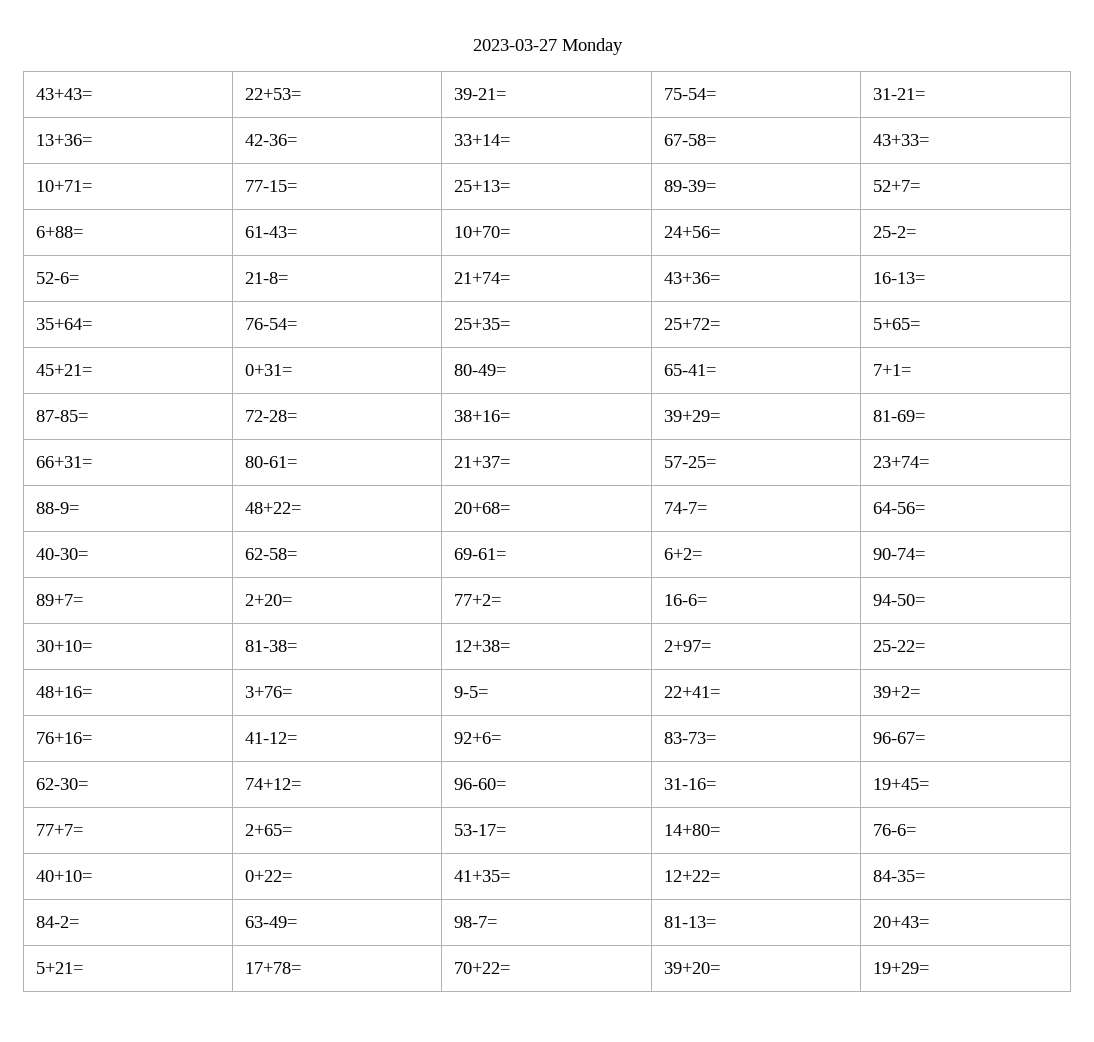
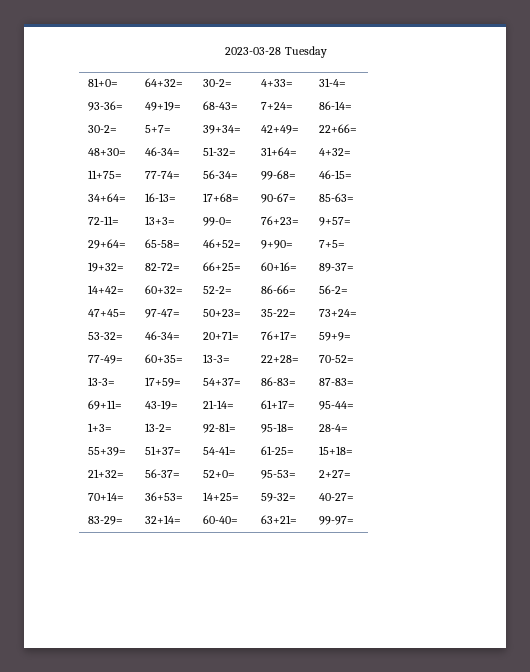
[472,38,623,55] [36,88,93,100] [245,88,302,100] [454,88,507,100] [664,88,717,100] [873,88,926,100] [36,134,93,146] [245,134,298,146] [454,134,511,146] [664,134,717,146] [873,134,930,146] [36,180,93,192] [245,180,298,192] [454,180,511,192] [664,180,717,192] [873,180,921,192] [36,226,84,238] [245,226,298,238] [454,226,511,238] [664,226,721,238] [873,226,917,238] [36,272,80,284] [245,272,289,284] [454,272,511,284] [664,272,721,284] [873,272,926,284] [36,318,93,330] [245,318,298,330] [454,318,511,330] [664,318,721,330] [873,318,921,330] [36,364,93,376] [245,364,293,376] [454,364,507,376] [664,364,717,376] [873,364,912,376] [36,410,89,422] [245,410,298,422] [454,410,511,422] [664,410,721,422] [873,410,926,422] [36,456,93,468] [245,456,298,468] [454,456,511,468] [664,456,717,468] [873,456,930,468] [36,502,80,514] [245,502,302,514] [454,502,511,514] [664,502,708,514] [873,502,926,514] [36,548,89,560] [245,548,298,560] [454,548,507,560] [664,548,703,560] [873,548,926,560] [36,594,84,606] [245,594,293,606] [454,594,502,606] [664,594,708,606] [873,594,926,606] [36,640,93,652] [245,640,298,652] [454,640,511,652] [664,640,712,652] [873,640,926,652] [36,686,93,698] [245,686,293,698] [454,686,489,698] [664,686,721,698] [873,686,921,698] [36,732,93,744] [245,732,298,744] [454,732,502,744] [664,732,717,744] [873,732,926,744] [36,778,89,790] [245,778,302,790] [454,778,507,790] [664,778,717,790] [873,778,930,790] [36,824,84,836] [245,824,293,836] [454,824,507,836] [664,824,721,836] [873,824,917,836] [36,870,93,882] [245,870,293,882] [454,870,511,882] [664,870,721,882] [873,870,926,882] [36,916,80,928] [245,916,298,928] [454,916,498,928] [664,916,717,928] [873,916,930,928] [36,962,84,974] [245,962,302,974] [454,962,511,974] [664,962,721,974] [873,962,930,974] 2023-03-27 Monday // 43+43= | 22+53= | 39-21= | 75-54= | 31-21= // 13+36= | 42-36= | 33+14= | 67-58= | 43+33= // 10+71= | 77-15= | 25+13= | 89-39= | 52+7= // 6+88= | 61-43= | 10+70= | 24+56= | 25-2= // 52-6= | 21-8= | 21+74= | 43+36= | 16-13= // 35+64= | 76-54= | 25+35= | 25+72= | 5+65= // 45+21= | 0+31= | 80-49= | 65-41= | 7+1= // 87-85= | 72-28= | 38+16= | 39+29= | 81-69= // 66+31= | 80-61= | 21+37= | 57-25= | 23+74= // 88-9= | 48+22= | 20+68= | 74-7= | 64-56= // 40-30= | 62-58= | 69-61= | 6+2= | 90-74= // 89+7= | 2+20= | 77+2= | 16-6= | 94-50= // 30+10= | 81-38= | 12+38= | 2+97= | 25-22= // 48+16= | 3+76= | 9-5= | 22+41= | 39+2= // 76+16= | 41-12= | 92+6= | 83-73= | 96-67= // 62-30= | 74+12= | 96-60= | 31-16= | 19+45= // 77+7= | 2+65= | 53-17= | 14+80= | 76-6= // 40+10= | 0+22= | 41+35= | 12+22= | 84-35= // 84-2= | 63-49= | 98-7= | 81-13= | 20+43= // 5+21= | 17+78= | 70+22= | 39+20= | 19+29= -> [225,46,327,58] [88,78,119,87] [145,78,184,87] [203,79,233,87] [261,79,294,87] [319,78,347,87] [88,101,124,111] [145,101,182,111] [203,101,239,110] [261,102,294,110] [319,101,353,110] [88,125,118,133] [145,125,172,133] [203,125,242,134] [261,125,300,134] [319,124,358,133] [88,148,127,156] [145,147,181,156] [203,147,237,156] [261,147,298,156] [319,148,352,156] [88,170,123,179] [145,171,181,179] [203,170,239,179] [261,170,297,180] [319,170,353,179] [88,193,127,202] [145,193,177,202] [203,193,240,202] [261,193,297,203] [319,193,355,202] [88,216,120,225] [145,216,176,225] [203,217,233,226] [261,216,300,225] [319,217,352,226] [88,239,127,249] [145,239,181,248] [203,239,242,248] [261,240,294,249] [319,240,346,248] [88,262,125,272] [145,263,181,271] [203,262,242,271] [261,262,298,271] [319,263,355,272] [88,285,125,294] [145,285,184,294] [203,286,233,294] [261,285,297,294] [319,285,349,294] [88,309,127,317] [145,309,181,318] [203,309,242,317] [261,309,297,317] [319,309,358,317] [88,332,124,340] [145,331,181,340] [203,331,240,340] [261,331,298,340] [319,332,352,341] [88,355,124,364] [145,354,184,363] [203,354,231,363] [261,355,300,363] [319,355,355,363] [88,377,116,386] [145,377,182,387] [203,378,242,386] [261,377,297,386] [319,378,355,386] [88,400,123,410] [145,400,179,410] [203,400,235,409] [261,400,296,409] [319,401,355,410] [88,423,113,432] [145,423,173,432] [203,423,237,433] [261,423,295,433] [319,424,349,432] [88,447,127,456] [145,446,182,455] [203,446,237,455] [261,446,295,455] [319,446,354,455] [88,469,125,478] [145,469,181,478] [203,470,236,478] [261,470,297,479] [319,470,352,478] [88,492,125,501] [145,492,184,501] [203,492,240,501] [261,493,297,502] [319,493,355,501] [88,516,124,525] [145,515,182,524] [203,515,239,524] [261,515,298,524] [319,516,355,525] 2023-03-28 Tuesday // 81+0= | 64+32= | 30-2= | 4+33= | 31-4= // 93-36= | 49+19= | 68-43= | 7+24= | 86-14= // 30-2= | 5+7= | 39+34= | 42+49= | 22+66= // 48+30= | 46-34= | 51-32= | 31+64= | 4+32= // 11+75= | 77-74= | 56-34= | 99-68= | 46-15= // 34+64= | 16-13= | 17+68= | 90-67= | 85-63= // 72-11= | 13+3= | 99-0= | 76+23= | 9+57= // 29+64= | 65-58= | 46+52= | 9+90= | 7+5= // 19+32= | 82-72= | 66+25= | 60+16= | 89-37= // 14+42= | 60+32= | 52-2= | 86-66= | 56-2= // 47+45= | 97-47= | 50+23= | 35-22= | 73+24= // 53-32= | 46-34= | 20+71= | 76+17= | 59+9= // 77-49= | 60+35= | 13-3= | 22+28= | 70-52= // 13-3= | 17+59= | 54+37= | 86-83= | 87-83= // 69+11= | 43-19= | 21-14= | 61+17= | 95-44= // 1+3= | 13-2= | 92-81= | 95-18= | 28-4= // 55+39= | 51+37= | 54-41= | 61-25= | 15+18= // 21+32= | 56-37= | 52+0= | 95-53= | 2+27= // 70+14= | 36+53= | 14+25= | 59-32= | 40-27= // 83-29= | 32+14= | 60-40= | 63+21= | 99-97=

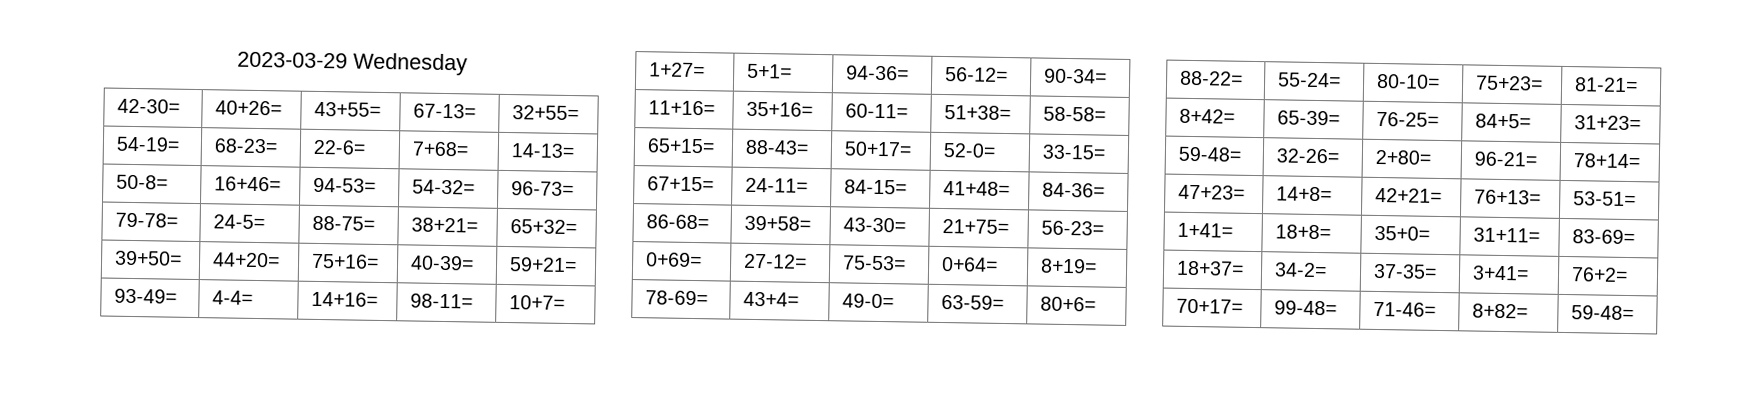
[225,46,327,58] [88,78,119,87] [145,78,184,87] [203,79,233,87] [261,79,294,87] [319,78,347,87] [88,101,124,111] [145,101,182,111] [203,101,239,110] [261,102,294,110] [319,101,353,110] [88,125,118,133] [145,125,172,133] [203,125,242,134] [261,125,300,134] [319,124,358,133] [88,148,127,156] [145,147,181,156] [203,147,237,156] [261,147,298,156] [319,148,352,156] [88,170,123,179] [145,171,181,179] [203,170,239,179] [261,170,297,180] [319,170,353,179] [88,193,127,202] [145,193,177,202] [203,193,240,202] [261,193,297,203] [319,193,355,202] [88,216,120,225] [145,216,176,225] [203,217,233,226] [261,216,300,225] [319,217,352,226] [88,239,127,249] [145,239,181,248] [203,239,242,248] [261,240,294,249] [319,240,346,248] [88,262,125,272] [145,263,181,271] [203,262,242,271] [261,262,298,271] [319,263,355,272] [88,285,125,294] [145,285,184,294] [203,286,233,294] [261,285,297,294] [319,285,349,294] [88,309,127,317] [145,309,181,318] [203,309,242,317] [261,309,297,317] [319,309,358,317] [88,332,124,340] [145,331,181,340] [203,331,240,340] [261,331,298,340] [319,332,352,341] [88,355,124,364] [145,354,184,363] [203,354,231,363] [261,355,300,363] [319,355,355,363] [88,377,116,386] [145,377,182,387] [203,378,242,386] [261,377,297,386] [319,378,355,386] [88,400,123,410] [145,400,179,410] [203,400,235,409] [261,400,296,409] [319,401,355,410] [88,423,113,432] [145,423,173,432] [203,423,237,433] [261,423,295,433] [319,424,349,432] [88,447,127,456] [145,446,182,455] [203,446,237,455] [261,446,295,455] [319,446,354,455] [88,469,125,478] [145,469,181,478] [203,470,236,478] [261,470,297,479] [319,470,352,478] [88,492,125,501] [145,492,184,501] [203,492,240,501] [261,493,297,502] [319,493,355,501] [88,516,124,525] [145,515,182,524] [203,515,239,524] [261,515,298,524] [319,516,355,525] 2023-03-28 Tuesday // 81+0= | 64+32= | 30-2= | 4+33= | 31-4= // 93-36= | 49+19= | 68-43= | 7+24= | 86-14= // 30-2= | 5+7= | 39+34= | 42+49= | 22+66= // 48+30= | 46-34= | 51-32= | 31+64= | 4+32= // 11+75= | 77-74= | 56-34= | 99-68= | 46-15= // 34+64= | 16-13= | 17+68= | 90-67= | 85-63= // 72-11= | 13+3= | 99-0= | 76+23= | 9+57= // 29+64= | 65-58= | 46+52= | 9+90= | 7+5= // 19+32= | 82-72= | 66+25= | 60+16= | 89-37= // 14+42= | 60+32= | 52-2= | 86-66= | 56-2= // 47+45= | 97-47= | 50+23= | 35-22= | 73+24= // 53-32= | 46-34= | 20+71= | 76+17= | 59+9= // 77-49= | 60+35= | 13-3= | 22+28= | 70-52= // 13-3= | 17+59= | 54+37= | 86-83= | 87-83= // 69+11= | 43-19= | 21-14= | 61+17= | 95-44= // 1+3= | 13-2= | 92-81= | 95-18= | 28-4= // 55+39= | 51+37= | 54-41= | 61-25= | 15+18= // 21+32= | 56-37= | 52+0= | 95-53= | 2+27= // 70+14= | 36+53= | 14+25= | 59-32= | 40-27= // 83-29= | 32+14= | 60-40= | 63+21= | 99-97= -> [236,51,468,76] [116,98,180,114] [214,100,282,116] [313,101,381,117] [412,103,476,119] [511,105,579,121] [115,136,180,152] [213,138,278,154] [312,139,366,155] [411,141,469,157] [510,143,574,159] [115,174,168,190] [213,176,281,192] [312,177,376,193] [411,179,475,195] [510,181,574,197] [114,212,178,228] [212,214,265,230] [311,215,375,231] [410,217,478,233] [509,219,577,235] [113,250,182,266] [211,252,280,268] [310,253,379,269] [409,255,474,271] [508,257,577,273] [113,288,177,304] [211,290,253,305] [310,291,378,307] [409,293,473,309] [508,295,565,310] [648,62,705,78] [746,63,792,79] [845,65,909,81] [944,67,1008,83] [1043,68,1107,84] [647,100,715,116] [745,101,813,117] [844,103,908,119] [943,105,1011,121] [1042,106,1106,122] [646,138,715,154] [744,139,809,155] [843,141,912,157] [942,142,996,158] [1041,144,1106,160] [646,176,714,192] [744,177,808,193] [843,179,907,195] [942,180,1010,197] [1041,182,1105,198] [645,214,709,230] [743,215,811,231] [842,217,906,233] [941,218,1009,235] [1040,220,1104,236] [645,252,702,268] [743,253,807,269] [842,255,906,271] [940,256,998,272] [1039,258,1097,274] [644,290,708,306] [742,291,799,307] [841,293,894,309] [940,294,1004,310] [1039,296,1096,312] [1179,70,1243,86] [1277,72,1341,88] [1375,73,1440,89] [1474,75,1543,91] [1573,77,1638,93] [1178,108,1235,124] [1276,110,1340,126] [1375,111,1439,127] [1474,113,1531,129] [1573,115,1641,131] [1177,146,1242,162] [1275,148,1340,164] [1374,149,1431,165] [1473,151,1537,167] [1572,153,1640,169] [1177,184,1245,200] [1275,186,1332,202] [1374,187,1442,204] [1473,189,1541,205] [1572,191,1636,207] [1176,222,1233,238] [1274,224,1331,240] [1373,225,1430,241] [1472,227,1540,243] [1571,229,1635,245] [1175,260,1244,276] [1273,262,1327,278] [1372,263,1437,279] [1471,265,1529,281] [1570,267,1628,282] [1175,298,1243,314] [1273,300,1337,316] [1372,301,1436,317] [1471,303,1528,319] [1570,305,1634,321] 2023-03-29 Wednesday // 42-30= | 40+26= | 43+55= | 67-13= | 32+55= // 54-19= | 68-23= | 22-6= | 7+68= | 14-13= // 50-8= | 16+46= | 94-53= | 54-32= | 96-73= // 79-78= | 24-5= | 88-75= | 38+21= | 65+32= // 39+50= | 44+20= | 75+16= | 40-39= | 59+21= // 93-49= | 4-4= | 14+16= | 98-11= | 10+7= // 1+27= | 5+1= | 94-36= | 56-12= | 90-34= // 11+16= | 35+16= | 60-11= | 51+38= | 58-58= // 65+15= | 88-43= | 50+17= | 52-0= | 33-15= // 67+15= | 24-11= | 84-15= | 41+48= | 84-36= // 86-68= | 39+58= | 43-30= | 21+75= | 56-23= // 0+69= | 27-12= | 75-53= | 0+64= | 8+19= // 78-69= | 43+4= | 49-0= | 63-59= | 80+6= // 88-22= | 55-24= | 80-10= | 75+23= | 81-21= // 8+42= | 65-39= | 76-25= | 84+5= | 31+23= // 59-48= | 32-26= | 2+80= | 96-21= | 78+14= // 47+23= | 14+8= | 42+21= | 76+13= | 53-51= // 1+41= | 18+8= | 35+0= | 31+11= | 83-69= // 18+37= | 34-2= | 37-35= | 3+41= | 76+2= // 70+17= | 99-48= | 71-46= | 8+82= | 59-48=

